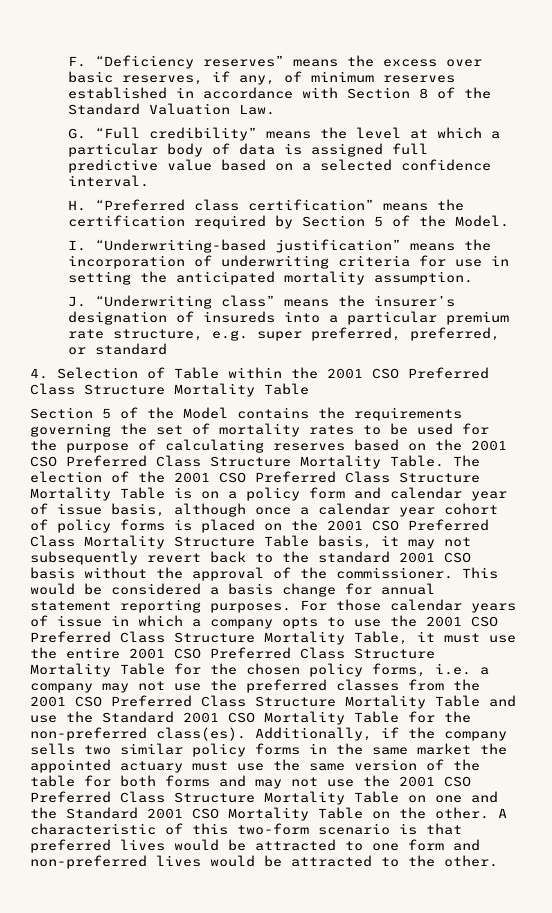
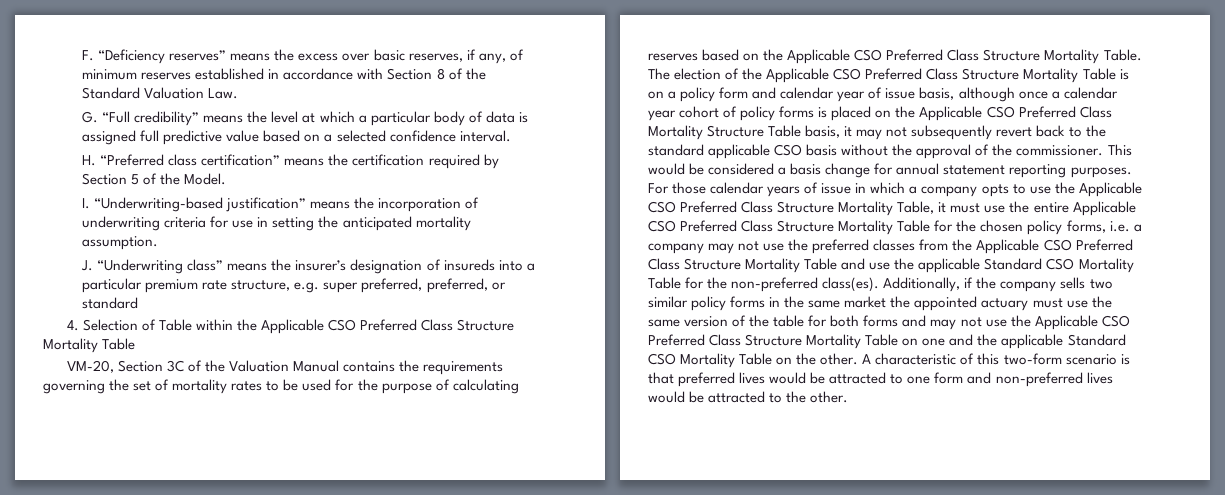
[327,368,363,379] 2001 -> [260,319,324,334] Applicable
[30,407,228,419] Section 5 of the Model -> [66,360,339,373] VM-20, Section 3C of the Valuation Manual
[471,440,507,451] 2001 -> [787,49,851,64] Applicable
[174,472,210,483] 2001 -> [766,68,830,83] Applicable
[327,520,363,531] 2001 -> [919,106,983,121] Applicable
[399,552,435,563] 2001 -> [708,144,771,159] applicable
[426,616,462,627] 2001 -> [1078,182,1142,197] Applicable
[129,648,165,659] 2001 -> [1072,201,1136,216] Applicable
[30,696,66,707] 2001 -> [976,239,1040,254] Applicable
[102,711,219,723] Standard 2001 -> [918,258,1043,273] applicable Standard
[399,776,435,787] 2001 -> [1034,315,1098,330] Applicable
[66,807,183,819] Standard 2001 -> [1001,334,1126,349] applicable Standard

